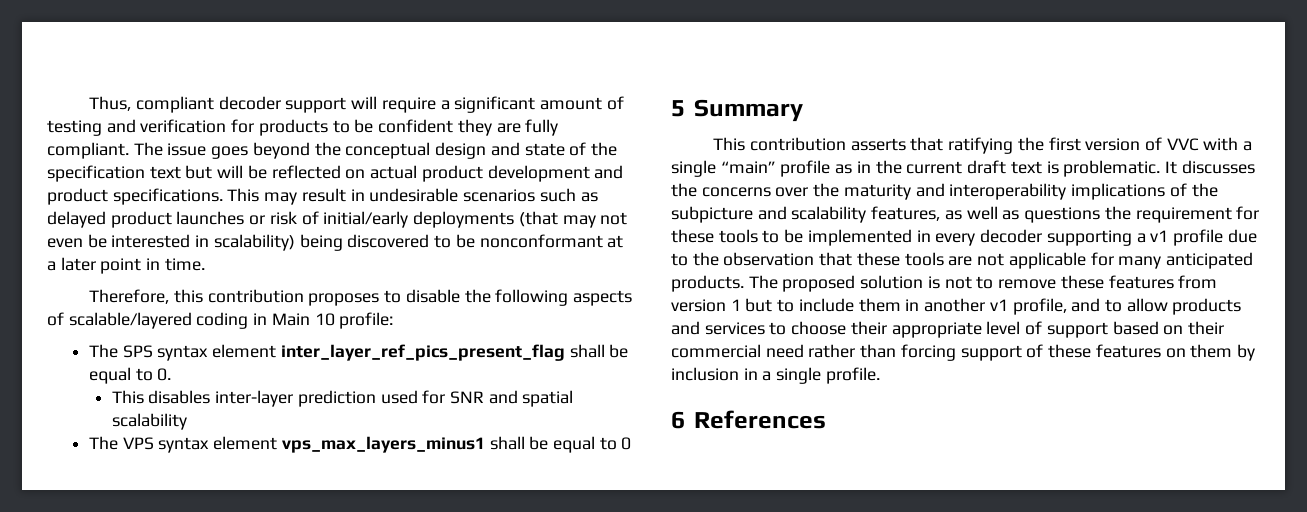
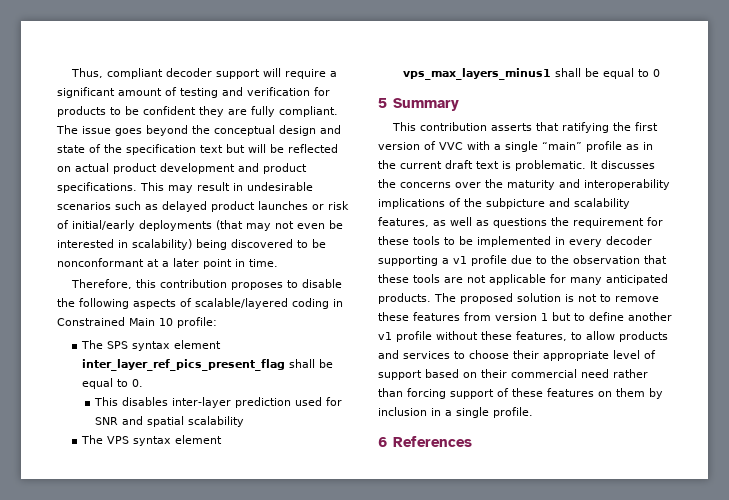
(268, 319) none -> [57,317,125,326] Constrained
[798,298,1101,315] include them in another v1 profile, and -> [589,312,672,321] [378,331,567,342] define another v1 profile without these features,

